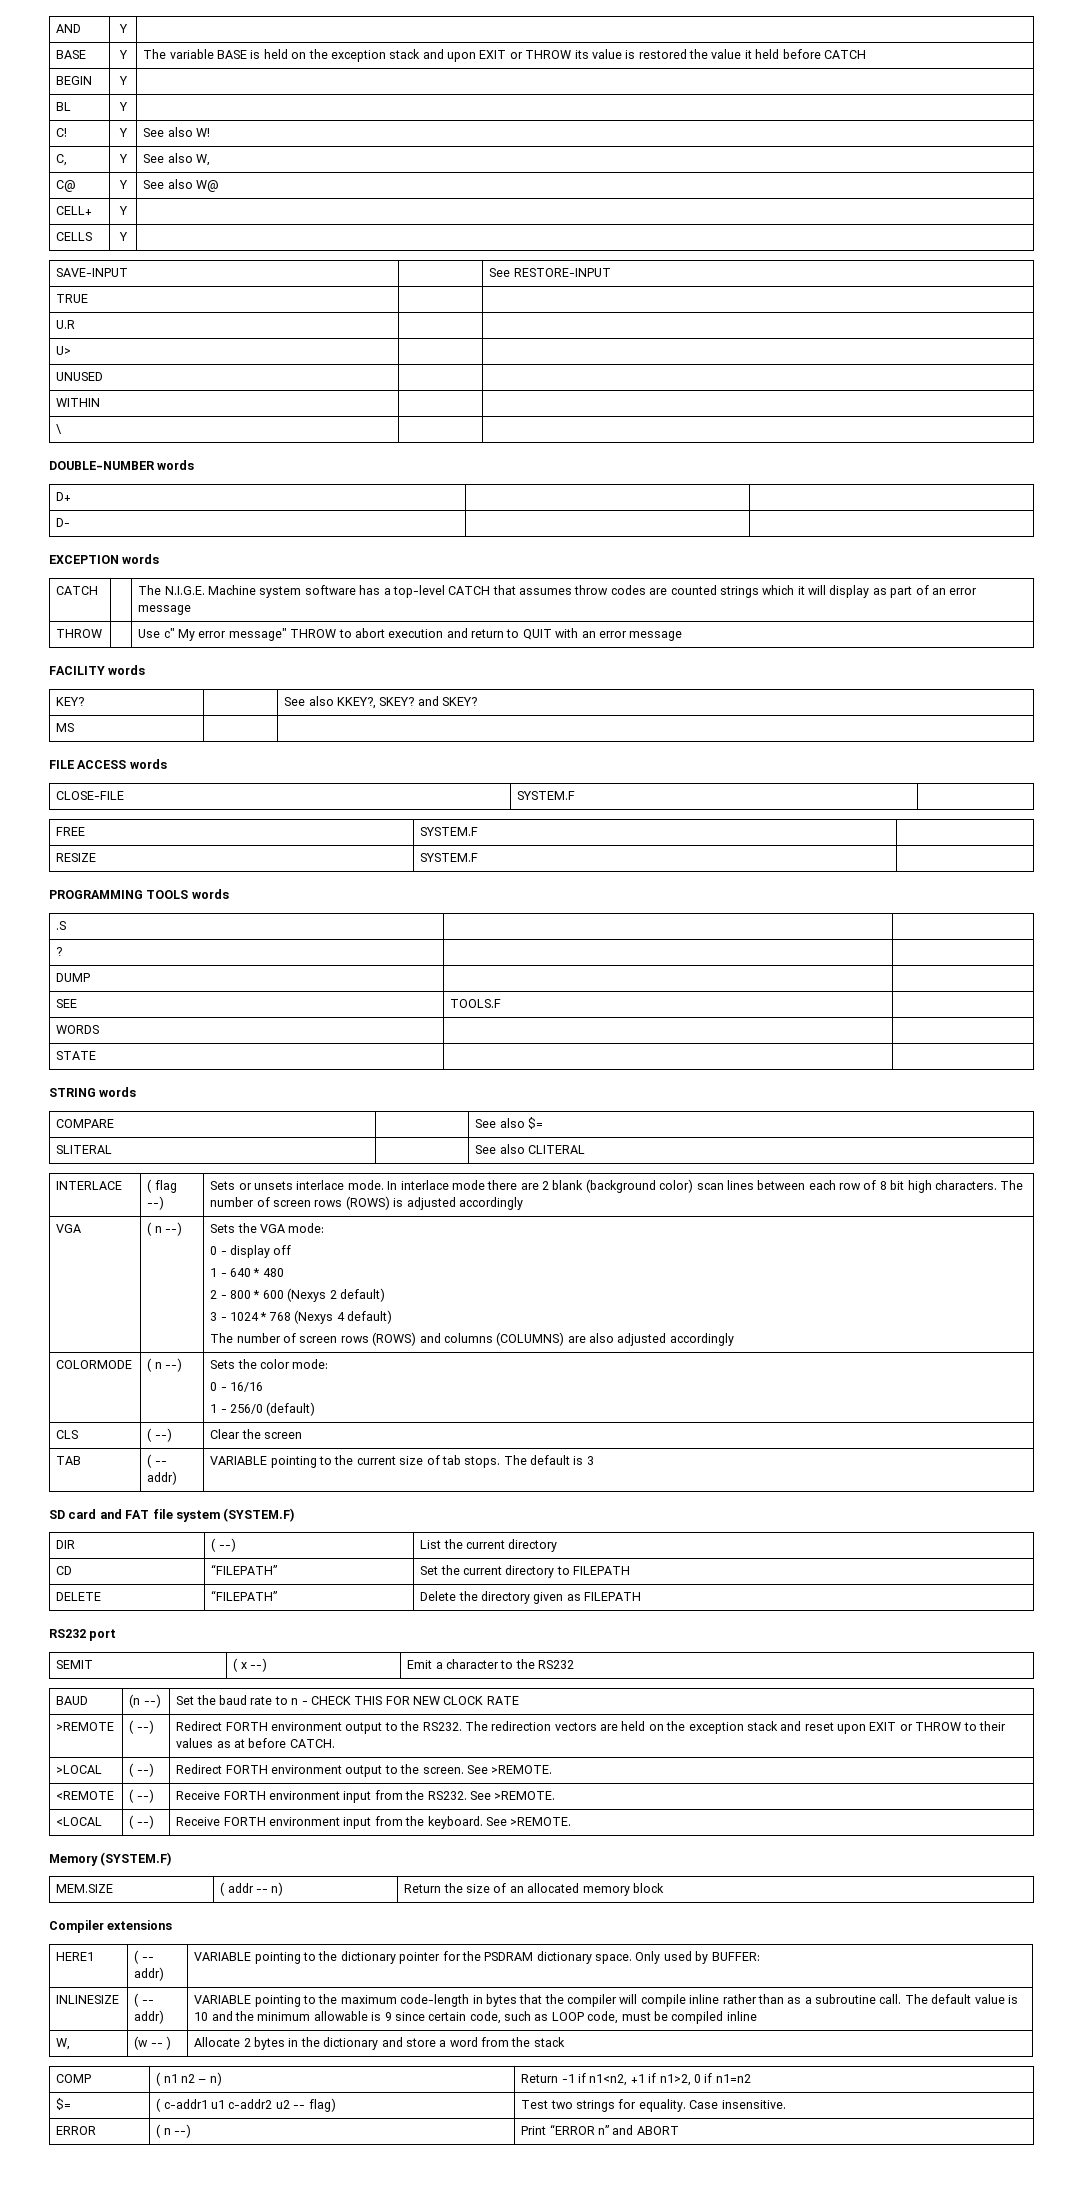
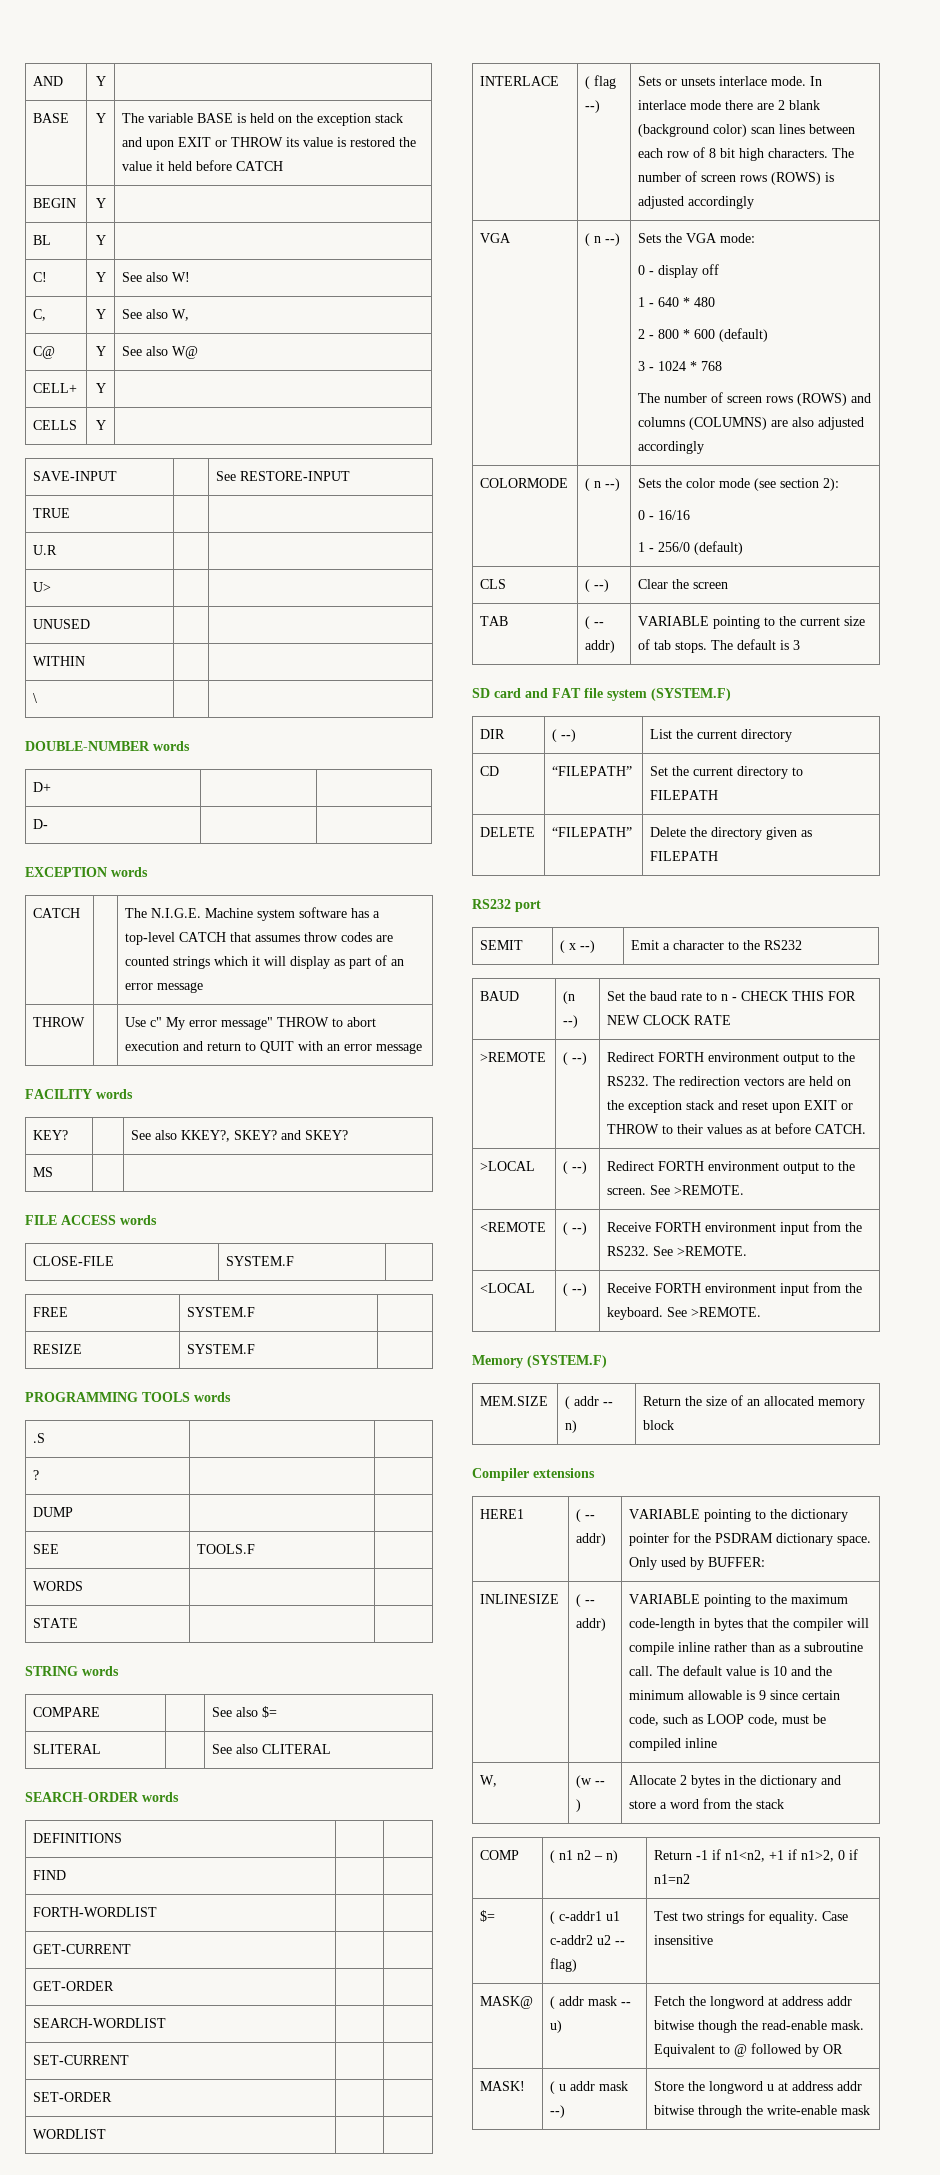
(586, 1149) none -> [25,1792,179,1802] [33,1833,123,1843] [33,1870,67,1880] [33,1907,158,1917] [33,1944,132,1954] [33,1981,115,1991] [33,2018,167,2028] [33,2055,130,2065] [33,2092,113,2102] [33,2129,107,2139] // SEARCH-ORDER words // DEFINITIONS | | // FIND | | // FORTH-WORDLIST | | // GET-CURRENT | | // GET-ORDER | | // SEARCH-WORDLIST | | // SET-CURRENT | | // SET-ORDER | | // WORDLIST | |
[287,1288,385,1302] (Nexys 2 default) -> [719,328,769,342] (default)
[294,1310,392,1324] (Nexys 4 default) -> (723, 366) none
[292,1359,329,1369] mode: -> [719,478,840,491] mode (see section 2):
[721,2100,786,2109] [56,2126,97,2135] [156,2124,192,2138] [521,2124,679,2135] insensitive. // ERROR | ( n --) | Print “ERROR n” and ABORT -> [654,1935,714,1945] [480,1996,534,2009] [550,1996,632,2009] [550,2020,563,2033] [654,1996,853,2009] [654,2020,865,2033] [654,2043,844,2057] [480,2081,526,2091] [550,2081,629,2094] [550,2105,566,2118] [654,2081,863,2094] [654,2105,871,2118] insensitive // MASK@ | ( addr mask -- u) | Fetch the longword at address addr bitwise though the read-enable mask. Equivalent to @ followed by OR // MASK! | ( u addr mask --) | Store the longword u at address addr bitwise through the write-enable mask

